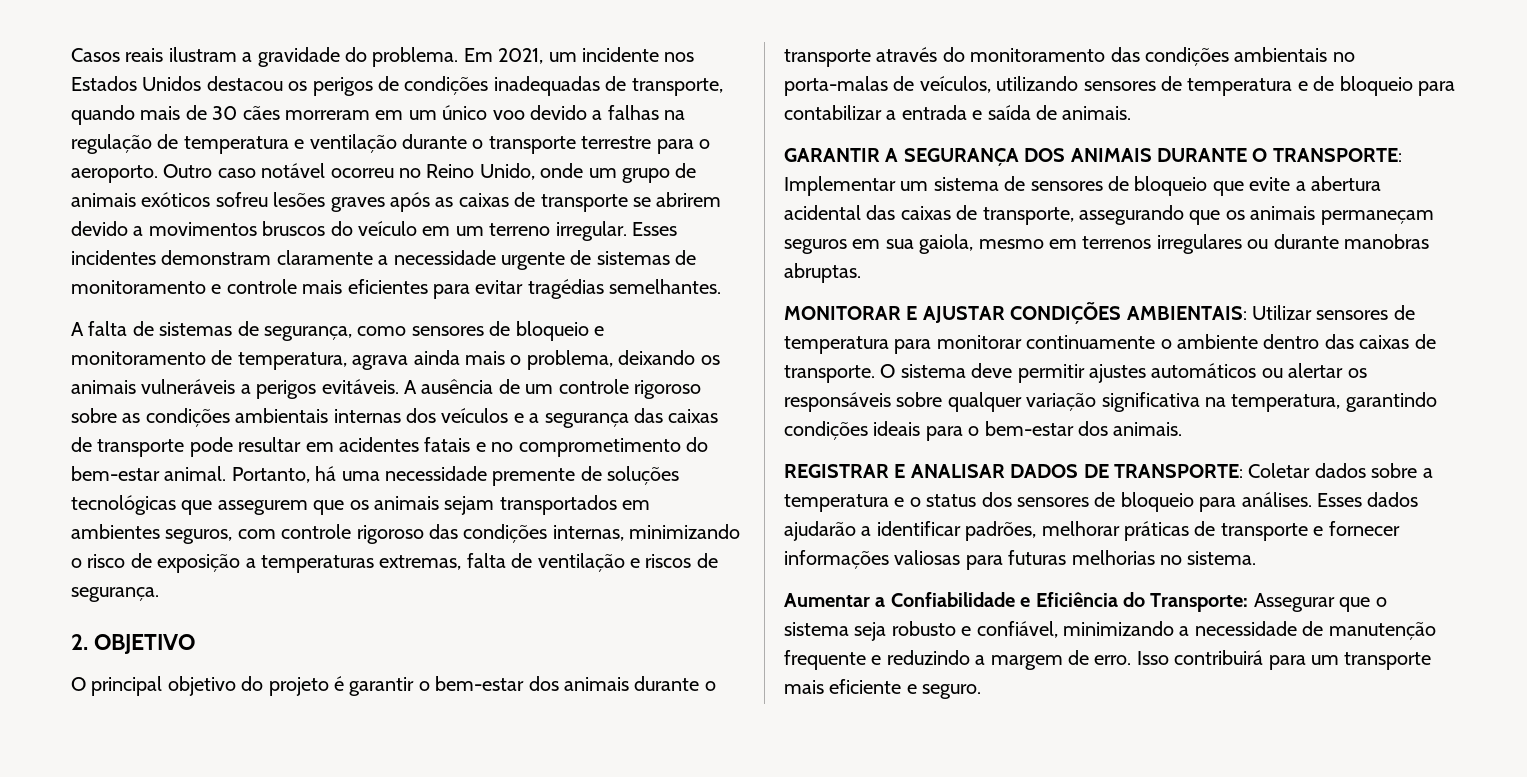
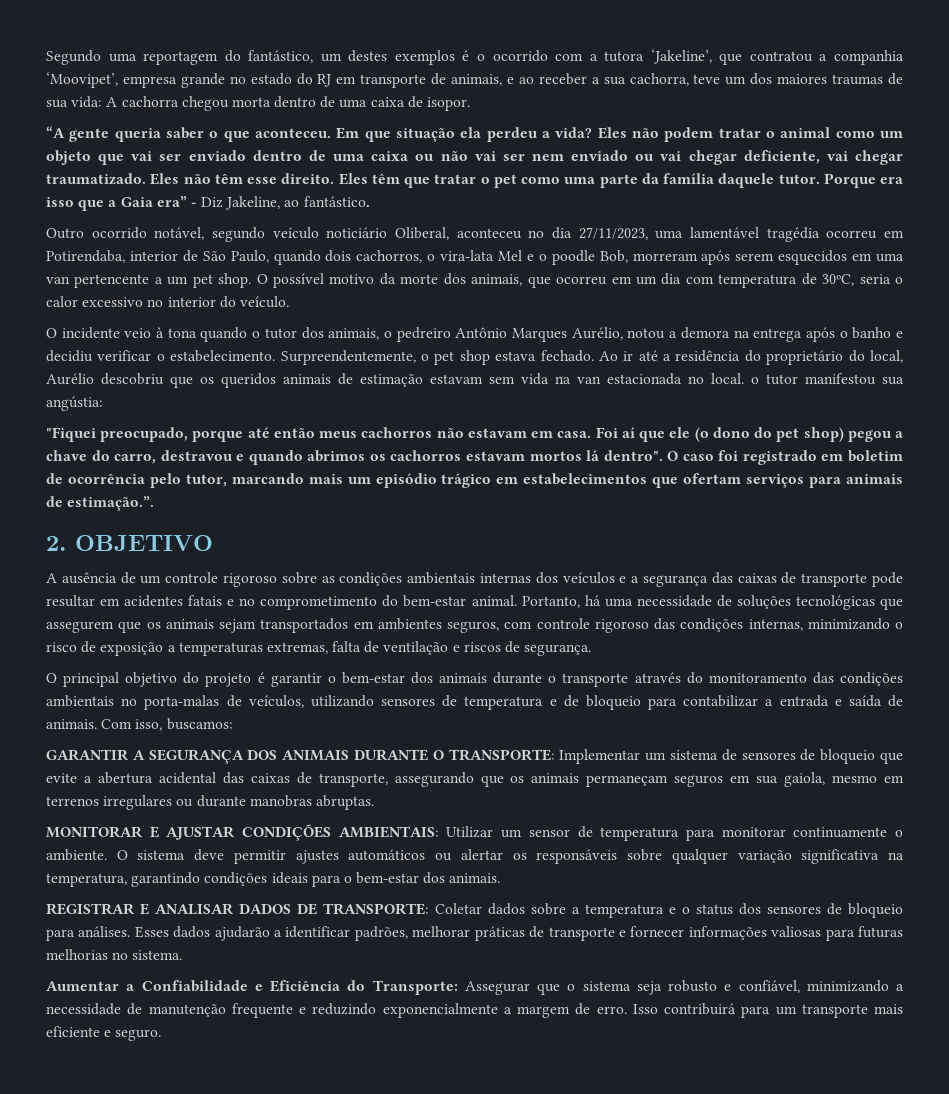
[71,47,695,67] [71,76,723,96] [71,105,686,125] [71,134,710,154] [71,163,697,183] [71,192,722,212] [71,221,677,241] [71,250,697,270] [71,279,722,299] [71,321,604,341] [71,350,720,370] [71,379,399,399] Casos reais ilustram a gravidade do problema. Em 2021, um incidente nos Estados Unidos destacou os perigos de condições inadequadas de transporte, quando mais de 30 cães morreram em um único voo devido a falhas na regulação de temperatura e ventilação durante o transporte terrestre para o aeroporto. Outro caso notável ocorreu no Reino Unido, onde um grupo de animais exóticos sofreu lesões graves após as caixas de transporte se abrirem devido a movimentos bruscos do veículo em um terreno irregular. Esses incidentes demonstram claramente a necessidade urgente de sistemas de monitoramento e controle mais eficientes para evitar tragédias semelhantes. // A falta de sistemas de segurança, como sensores de bloqueio e monitoramento de temperatura, agrava ainda mais o problema, deixando os animais vulneráveis a perigos evitáveis. -> [46,49,904,65] [46,72,903,88] [46,96,471,111] [46,126,904,142] [46,150,903,165] [46,173,903,188] [46,196,370,211] [46,227,904,242] [46,250,904,265] [46,273,903,288] [46,296,289,308] [46,327,903,342] [46,350,904,365] [46,373,904,388] [46,396,103,411] [46,427,903,442] [46,450,903,465] [46,473,903,488] [46,496,155,511] [46,535,213,551] Segundo uma reportagem do fantástico, um destes exemplos é o ocorrido com a tutora ‘Jakeline’, que contratou a companhia ‘Moovipet’, empresa grande no estado do RJ em transporte de animais, e ao receber a sua cachorra, teve um dos maiores traumas de sua vida: A cachorra chegou morta dentro de uma caixa de isopor. // “A gente queria saber o que aconteceu. Em que situação ela perdeu a vida? Eles não podem tratar o animal como um objeto que vai ser enviado dentro de uma caixa ou não vai ser nem enviado ou vai chegar deficiente, vai chegar traumatizado. Eles não têm esse direito. Eles têm que tratar o pet como uma parte da família daquele tutor. Porque era isso que a Gaia era” - Diz Jakeline, ao fantástico. // Outro ocorrido notável, segundo veículo noticiário Oliberal, aconteceu no dia 27/11/2023, uma lamentável tragédia ocorreu em Potirendaba, interior de São Paulo, quando dois cachorros, o vira-lata Mel e o poodle Bob, morreram após serem esquecidos em uma van pertencente a um pet shop. O possível motivo da morte dos animais, que ocorreu em um dia com temperatura de 30ºC, seria o calor excessivo no interior do veículo. // O incidente veio à tona quando o tutor dos animais, o pedreiro Antônio Marques Aurélio, notou a demora na entrega após o banho e decidiu verificar o estabelecimento. Surpreendentemente, o pet shop estava fechado. Ao ir até a residência do proprietário do local, Aurélio descobriu que os queridos animais de estimação estavam sem vida na van estacionada no local. o tutor manifestou sua angústia: // "Fiquei preocupado, porque até então meus cachorros não estavam em casa. Foi aí que ele (o dono do pet shop) pegou a chave do carro, destravou e quando abrimos os cachorros estavam mortos lá dentro". O caso foi registrado em boletim de ocorrência pelo tutor, marcando mais um episódio trágico em estabelecimentos que ofertam serviços para animais de estimação.”. // 2. OBJETIVO //
[492,468,576,486] premente -> (712, 601) none
[71,634,196,654] // 2. OBJETIVO -> (592, 650) none
(1132, 113) none -> [101,718,233,731] Com isso, buscamos:
[1316,310,1389,320] sensores -> [501,829,570,838] um sensor
[1177,334,1436,349] [784,365,875,383] ambiente dentro das caixas de transporte. -> [46,849,107,861] ambiente.
(970, 657) none -> [382,1003,498,1018] exponencialmente

